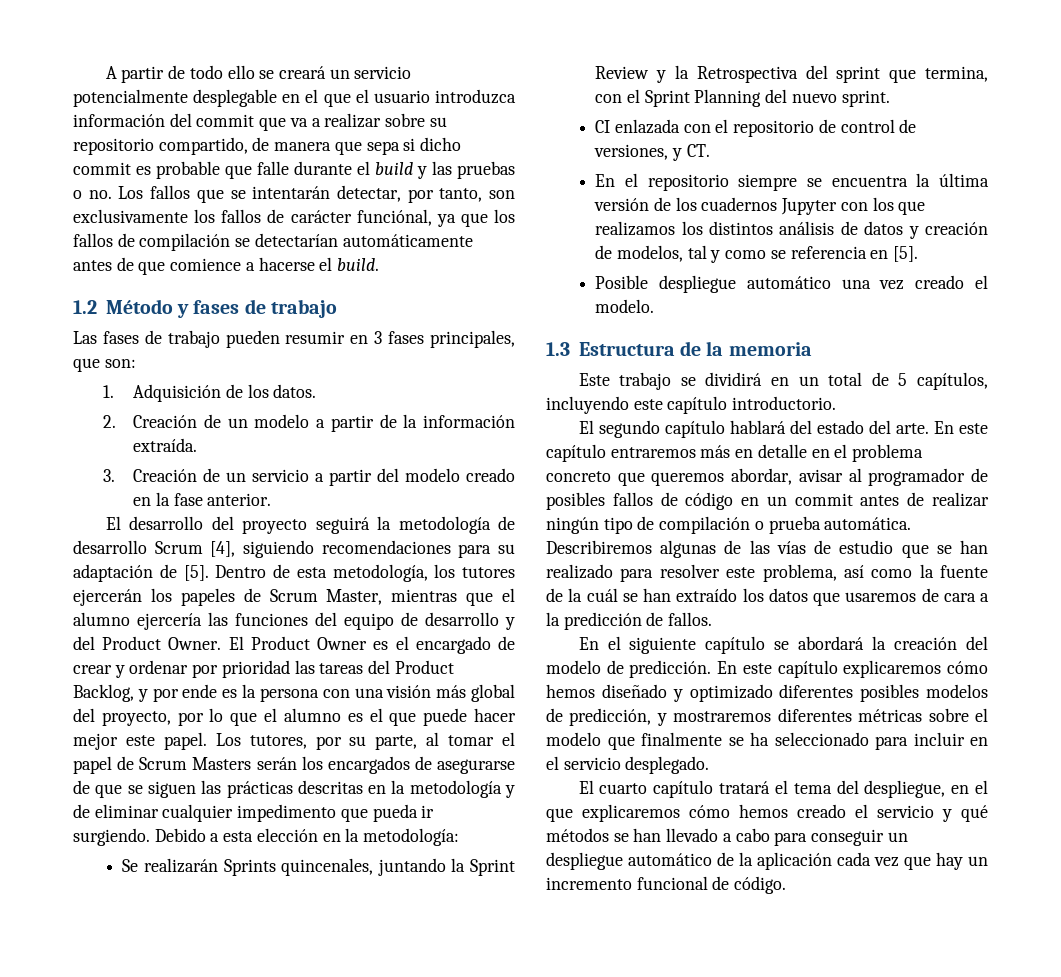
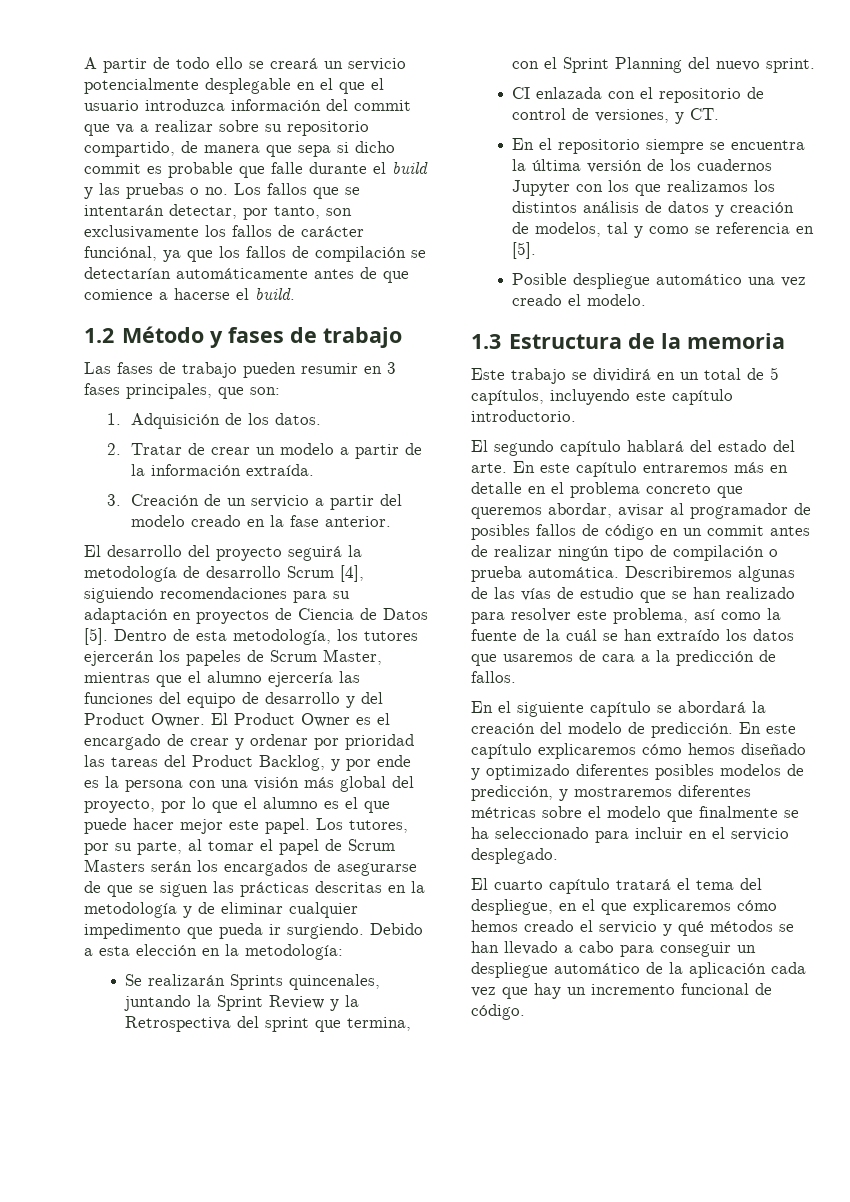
[133,414,221,428] Creación de -> [130,443,250,455] Tratar de crear
[159,564,177,578] de -> [173,608,428,624] en proyectos de Ciencia de Datos

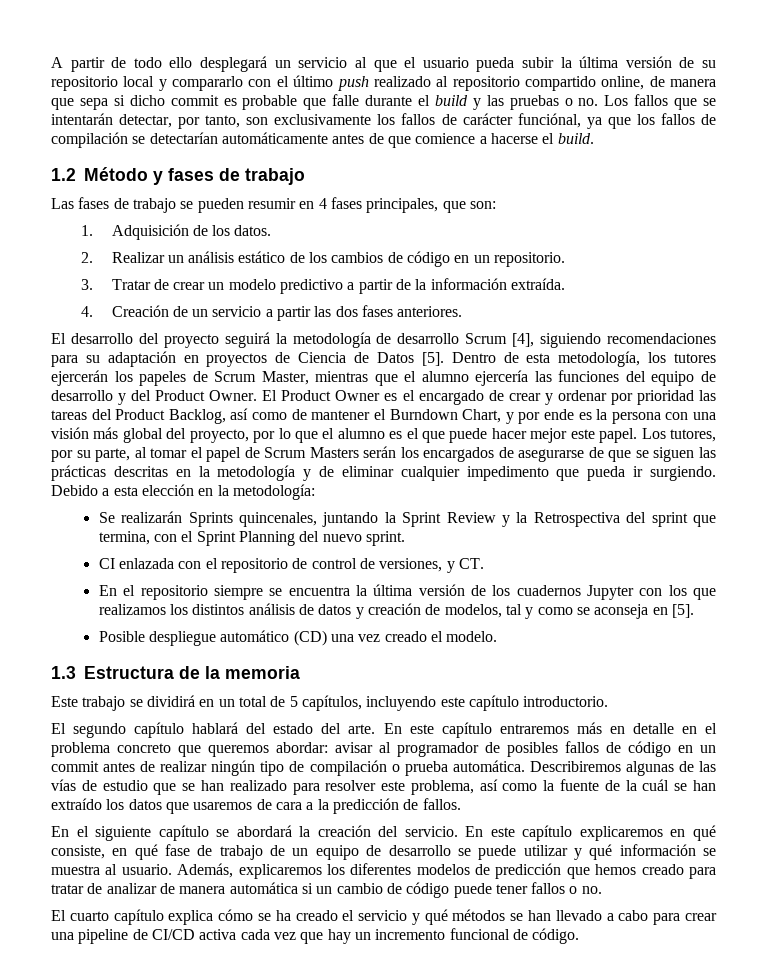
[249,58,406,71] [84,78,384,94] [84,99,411,111] [84,120,369,136] [84,141,175,157] se creará un servicio potencialmente desplegable en el que el usuario introduzca información del commit que va a realizar sobre su repositorio compartido, -> [200,56,716,72] [51,75,645,91] desplegará un servicio al que el usuario pueda subir la última versión de su repositorio local y compararlo con el último push realizado al repositorio compartido online,
(237, 370) none -> [180,201,194,209] se
[387,362,396,374] 3 -> [318,198,327,209] 4
(122, 449) none -> [111,251,566,267] [81,279,94,290] Realizar un análisis estático de los cambios de código en un repositorio. // 3.
(334, 449) none -> [280,279,344,294] predictivo
[107,494,122,506] 3. -> [81,306,94,317] 4.
[379,494,402,506] [130,515,391,527] del modelo creado en la fase anterior. -> [314,305,463,317] las dos fases anteriores.
(325, 763) none -> [230,408,502,423] así como de mantener el Burndown Chart,
[716,222,791,234] referencia -> [594,604,649,619] aconseja
(743, 279) none -> [293,630,327,646] (CD)
[548,503,612,518] abordar, -> [276,742,328,753] abordar:
[568,722,733,738] modelo de predicción. -> [404,826,458,837] servicio.
[642,743,806,755] [471,764,804,780] [471,785,751,801] [471,806,799,822] [471,827,789,843] [471,848,558,864] [471,878,762,894] [471,899,777,915] [471,920,518,932] cómo hemos diseñado y optimizado diferentes posibles modelos de predicción, y mostraremos diferentes métricas sobre el modelo que finalmente se ha seleccionado para incluir en el servicio desplegado. // El cuarto capítulo tratará el tema del despliegue, en el que explicaremos cómo hemos -> [670,825,717,841] [51,844,717,860] [51,863,716,879] [51,882,602,898] [51,909,291,925] en qué consiste, en qué fase de trabajo de un equipo de desarrollo se puede utilizar y qué información se muestra al usuario. Además, explicaremos los diferentes modelos de predicción que hemos creado para tratar de analizar de manera automática si un cambio de código puede tener fallos o no. // El cuarto capítulo explica cómo se ha
[660,942,756,957] [471,962,766,978] conseguir un despliegue automático de la aplicación -> [684,913,717,921] [51,929,237,944] crear una pipeline de CI/CD activa

